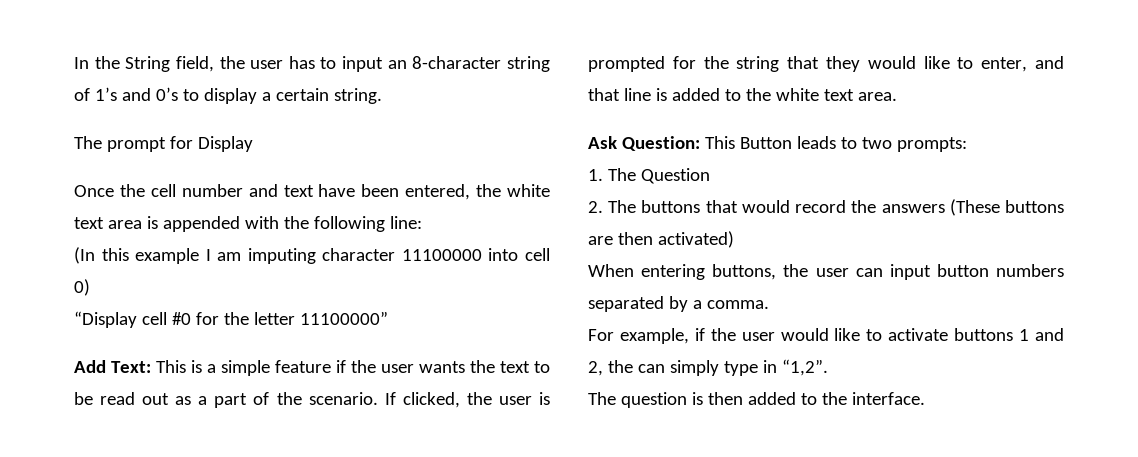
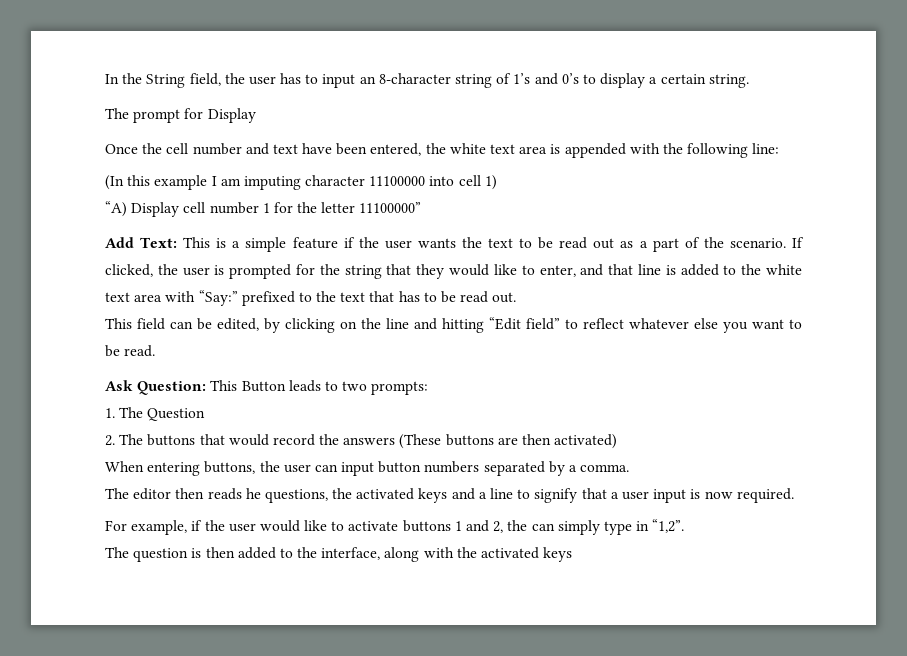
[74,279,90,296] [74,311,191,328] 0) // “Display cell #0 -> [484,175,497,190] [105,201,270,217] 1) // “A) Display cell number 1
[857,92,897,101] area. -> [134,290,517,306] [105,317,802,333] [105,345,156,357] area with “Say:” prefixed to the text that has to be read out. // This field can be edited, by clicking on the line and hitting “Edit field” to reflect whatever else you want to be read.
(769, 304) none -> [105,488,794,503] // The editor then reads he questions, the activated keys and a line to signify that a user input is now required.
[851,392,925,405] interface. -> [321,547,573,562] interface, along with the activated keys

